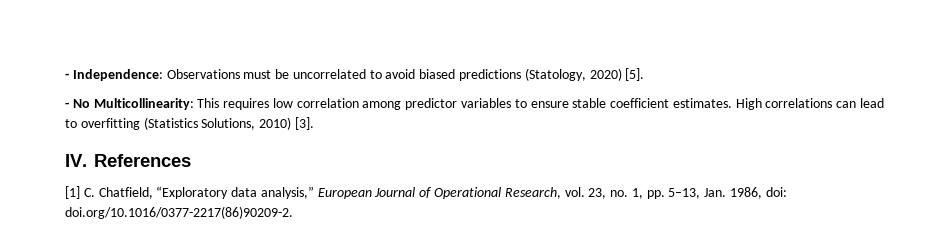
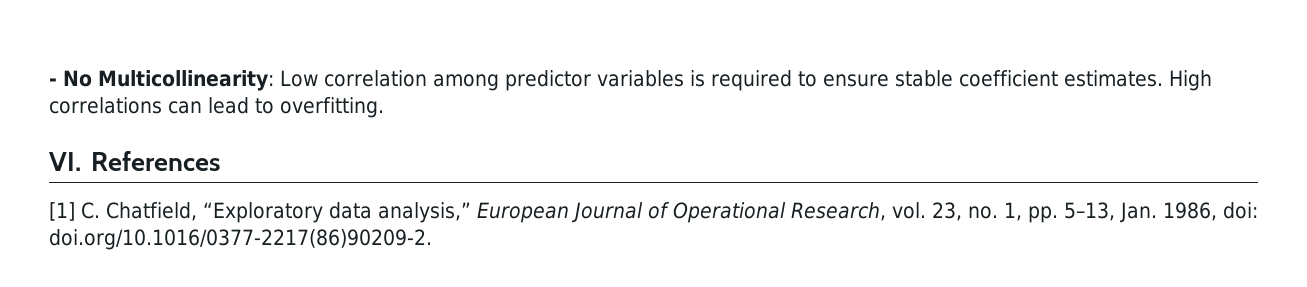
[65,68,645,81] [65,98,293,110] - Independence: Observations must be uncorrelated to avoid biased predictions (Statology, 2020) [5]. // - No Multicollinearity: This requires low -> [49,70,318,91] - No Multicollinearity: Low
(512, 103) none -> [690,70,792,91] is required
[80,117,314,130] [65,154,87,167] overfitting (Statistics Solutions, 2010) [3]. // IV. -> [280,97,384,118] [49,152,81,171] overfitting. // VI.

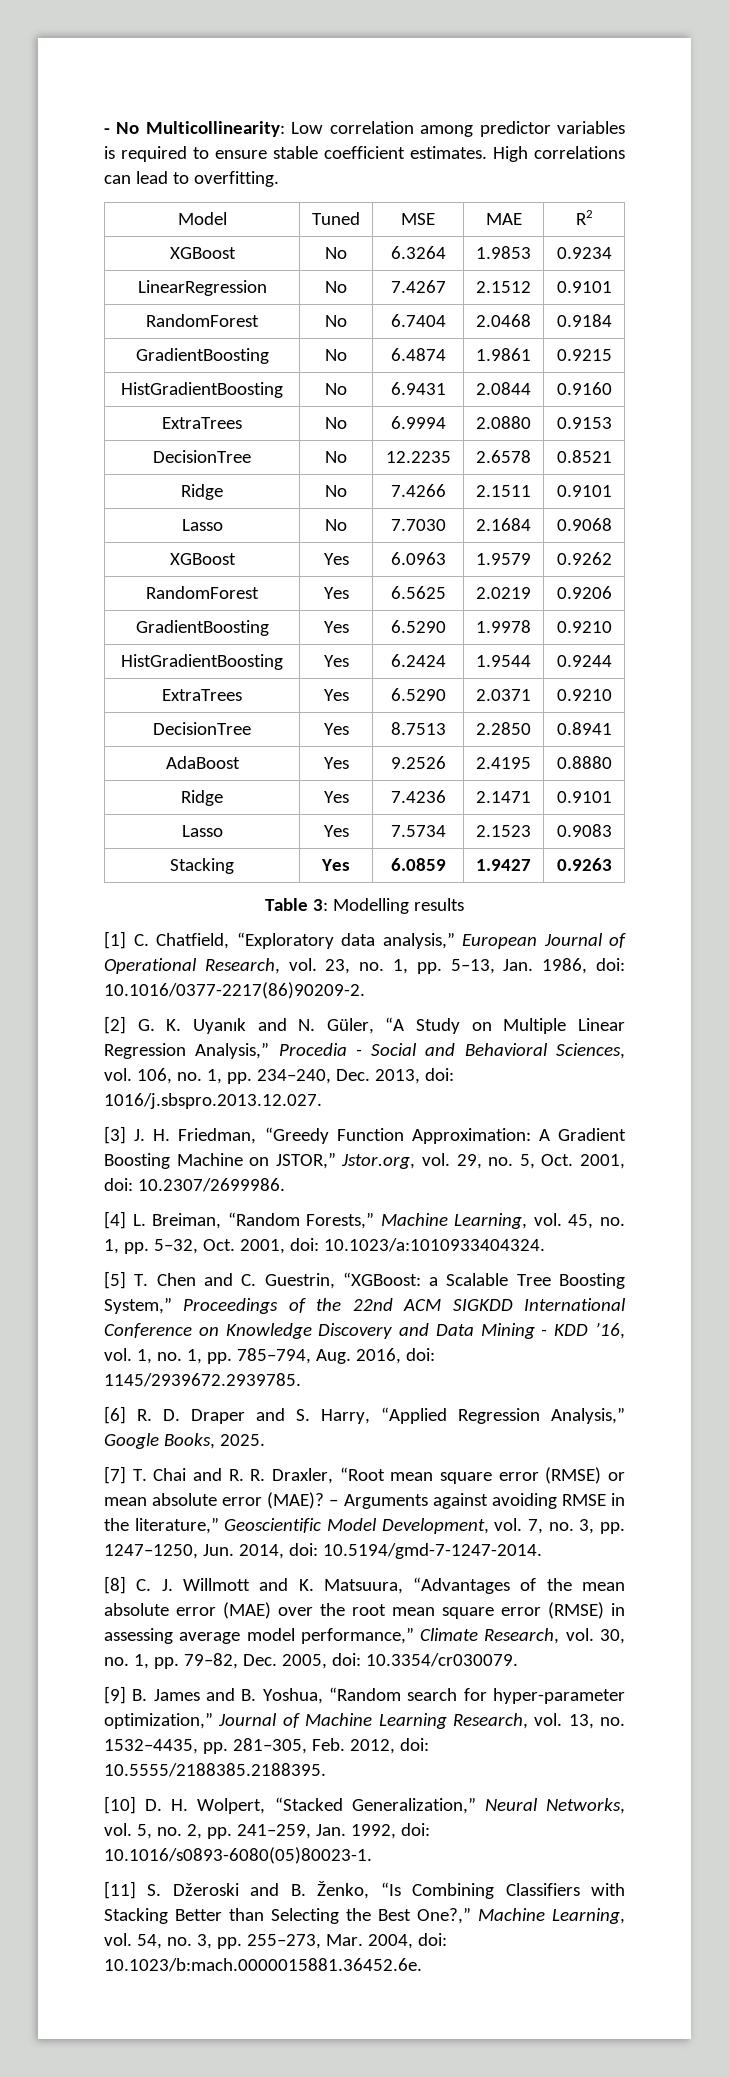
[49,151,221,171] // VI. References -> [177,212,227,225] [312,212,360,225] [401,213,435,225] [485,213,522,225] [575,210,593,225] [169,247,236,259] [325,247,347,259] [390,246,446,259] [476,246,531,259] [556,247,612,259] [137,280,267,296] [325,281,347,293] [390,280,446,293] [476,281,531,293] [556,281,612,293] [146,314,259,327] [325,315,347,327] [390,314,446,327] [476,314,531,327] [556,314,612,327] [135,348,269,364] [325,349,347,361] [390,348,446,361] [476,348,531,361] [556,349,612,361] [121,382,283,398] [325,383,347,395] [390,382,446,395] [476,382,531,395] [556,382,612,395] [162,417,242,429] [325,417,347,429] [390,416,446,429] [476,416,531,429] [556,417,612,429] [153,450,251,463] [325,451,347,463] [385,451,451,463] [476,450,531,463] [556,450,612,463] [181,484,223,500] [325,485,347,497] [390,484,446,497] [476,485,531,497] [556,485,612,497] [181,519,223,531] [325,519,347,531] [390,519,446,531] [476,518,531,531] [556,518,612,531] [169,553,236,565] [323,553,349,565] [390,552,446,565] [476,553,531,565] [556,552,612,565] [146,586,259,599] [323,587,349,599] [390,586,446,599] [476,587,531,599] [556,586,612,599] [135,620,269,636] [323,621,349,633] [390,620,446,633] [476,620,531,633] [556,621,612,633] [121,654,283,670] [323,655,349,667] [390,654,446,667] [476,655,531,667] [556,655,612,667] [162,689,242,701] [323,689,349,701] [390,688,446,701] [476,689,531,701] [556,689,612,701] [153,722,251,735] [323,723,349,735] [390,722,446,735] [476,722,531,735] [556,722,612,735] [165,756,240,769] [323,757,349,769] [390,756,446,769] [476,757,531,769] [556,756,612,769] [181,790,223,806] [323,791,349,803] [390,790,446,803] [476,791,531,803] [556,791,612,803] [181,825,223,837] [323,825,349,837] [390,825,446,837] [476,825,531,837] [556,824,612,837] [170,858,234,874] [321,859,350,871] [390,858,446,871] [476,859,531,871] [556,858,612,871] [265,898,464,914] // Model | Tuned | MSE | MAE | R2 // XGBoost | No | 6.3264 | 1.9853 | 0.9234 // LinearRegression | No | 7.4267 | 2.1512 | 0.9101 // RandomForest | No | 6.7404 | 2.0468 | 0.9184 // GradientBoosting | No | 6.4874 | 1.9861 | 0.9215 // HistGradientBoosting | No | 6.9431 | 2.0844 | 0.9160 // ExtraTrees | No | 6.9994 | 2.0880 | 0.9153 // DecisionTree | No | 12.2235 | 2.6578 | 0.8521 // Ridge | No | 7.4266 | 2.1511 | 0.9101 // Lasso | No | 7.7030 | 2.1684 | 0.9068 // XGBoost | Yes | 6.0963 | 1.9579 | 0.9262 // RandomForest | Yes | 6.5625 | 2.0219 | 0.9206 // GradientBoosting | Yes | 6.5290 | 1.9978 | 0.9210 // HistGradientBoosting | Yes | 6.2424 | 1.9544 | 0.9244 // ExtraTrees | Yes | 6.5290 | 2.0371 | 0.9210 // DecisionTree | Yes | 8.7513 | 2.2850 | 0.8941 // AdaBoost | Yes | 9.2526 | 2.4195 | 0.8880 // Ridge | Yes | 7.4236 | 2.1471 | 0.9101 // Lasso | Yes | 7.5734 | 2.1523 | 0.9083 // Stacking | Yes | 6.0859 | 1.9427 | 0.9263 // Table 3: Modelling results
[49,229,432,250] doi.org/10.1016/0377-2217(86)90209-2. -> [104,982,365,999] [104,1016,625,1034] [104,1042,625,1059] [104,1068,454,1084] [104,1093,322,1109] [104,1126,626,1144] [104,1152,626,1169] [104,1178,285,1192] [104,1211,625,1229] [104,1238,545,1254] [104,1271,625,1289] [104,1297,626,1314] [104,1322,625,1339] [104,1348,435,1364] [104,1373,301,1387] [104,1406,625,1424] [104,1433,265,1449] [104,1466,625,1484] [104,1492,625,1509] [104,1517,626,1534] [104,1543,542,1559] [104,1576,625,1594] [104,1602,625,1619] [104,1627,625,1644] [104,1653,518,1669] [104,1686,625,1704] [104,1712,625,1729] [104,1738,429,1754] [104,1763,326,1777] [104,1796,625,1814] [104,1823,430,1839] [104,1847,372,1864] [104,1881,626,1899] [104,1907,625,1924] [104,1933,447,1949] [104,1958,422,1972] 10.1016/0377-2217(86)90209-2. // [2] G. K. Uyanık and N. Güler, “A Study on Multiple Linear Regression Analysis,” Procedia - Social and Behavioral Sciences, vol. 106, no. 1, pp. 234–240, Dec. 2013, doi: 1016/j.sbspro.2013.12.027. // [3] J. H. Friedman, “Greedy Function Approximation: A Gradient Boosting Machine on JSTOR,” Jstor.org, vol. 29, no. 5, Oct. 2001, doi: 10.2307/2699986. // [4] L. Breiman, “Random Forests,” Machine Learning, vol. 45, no. 1, pp. 5–32, Oct. 2001, doi: 10.1023/a:1010933404324. // [5] T. Chen and C. Guestrin, “XGBoost: a Scalable Tree Boosting System,” Proceedings of the 22nd ACM SIGKDD International Conference on Knowledge Discovery and Data Mining - KDD ’16, vol. 1, no. 1, pp. 785–794, Aug. 2016, doi: 1145/2939672.2939785. // [6] R. D. Draper and S. Harry, “Applied Regression Analysis,” Google Books, 2025. // [7] T. Chai and R. R. Draxler, “Root mean square error (RMSE) or mean absolute error (MAE)? – Arguments against avoiding RMSE in the literature,” Geoscientific Model Development, vol. 7, no. 3, pp. 1247–1250, Jun. 2014, doi: 10.5194/gmd-7-1247-2014. // [8] C. J. Willmott and K. Matsuura, “Advantages of the mean absolute error (MAE) over the root mean square error (RMSE) in assessing average model performance,” Climate Research, vol. 30, no. 1, pp. 79–82, Dec. 2005, doi: 10.3354/cr030079. // [9] B. James and B. Yoshua, “Random search for hyper-parameter optimization,” Journal of Machine Learning Research, vol. 13, no. 1532–4435, pp. 281–305, Feb. 2012, doi: 10.5555/2188385.2188395. // [10] D. H. Wolpert, “Stacked Generalization,” Neural Networks, vol. 5, no. 2, pp. 241–259, Jan. 1992, doi: 10.1016/s0893-6080(05)80023-1. // [11] S. Džeroski and B. Ženko, “Is Combining Classifiers with Stacking Better than Selecting the Best One?,” Machine Learning, vol. 54, no. 3, pp. 255–273, Mar. 2004, doi: 10.1023/b:mach.0000015881.36452.6e.

